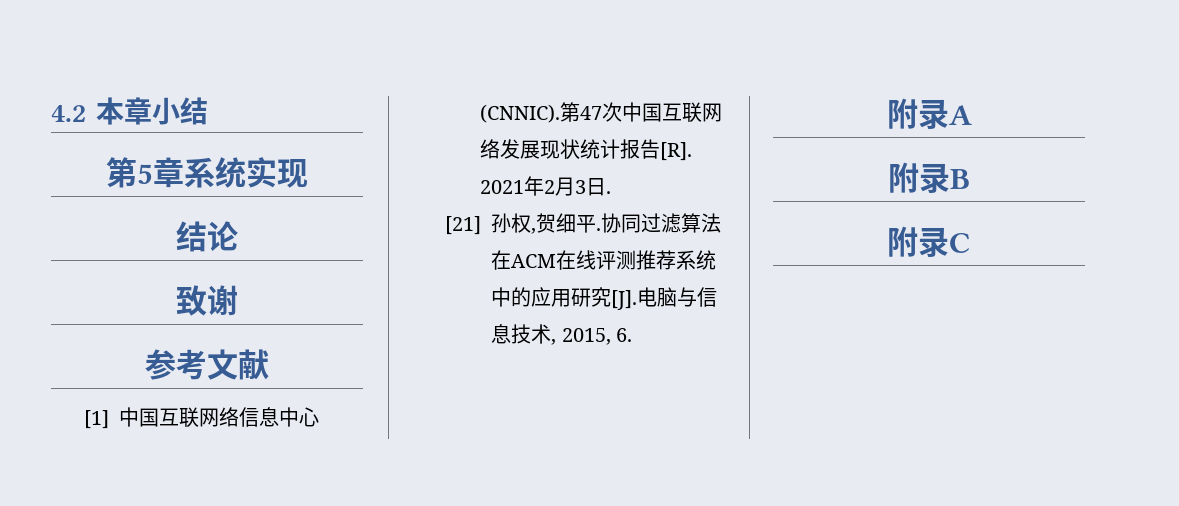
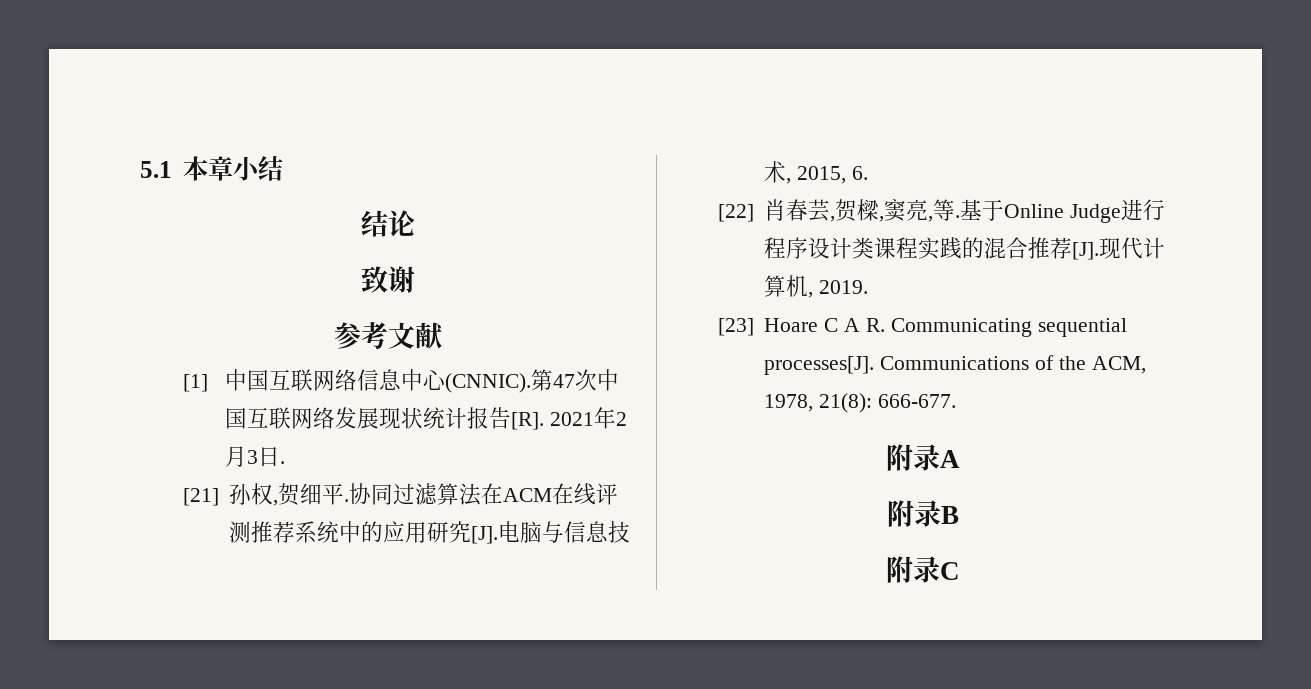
[51,105,86,122] 4.2 -> [140,161,172,178] 5.1
[106,157,308,188] // 第5章系统实现 -> (283, 168) none
(632, 335) none -> [717,199,1166,223] [764,237,1166,260] [764,275,869,298] [717,318,1127,337] [764,355,1146,375] [764,393,957,413] // [22]肖春芸,贺樑,窦亮,等.基于Online Judge进行程序设计类课程实践的混合推荐[J].现代计算机, 2019. // [23] Hoare C A R. Communicating sequential processes[J]. Communications of the ACM, 1978, 21(8): 666-677.

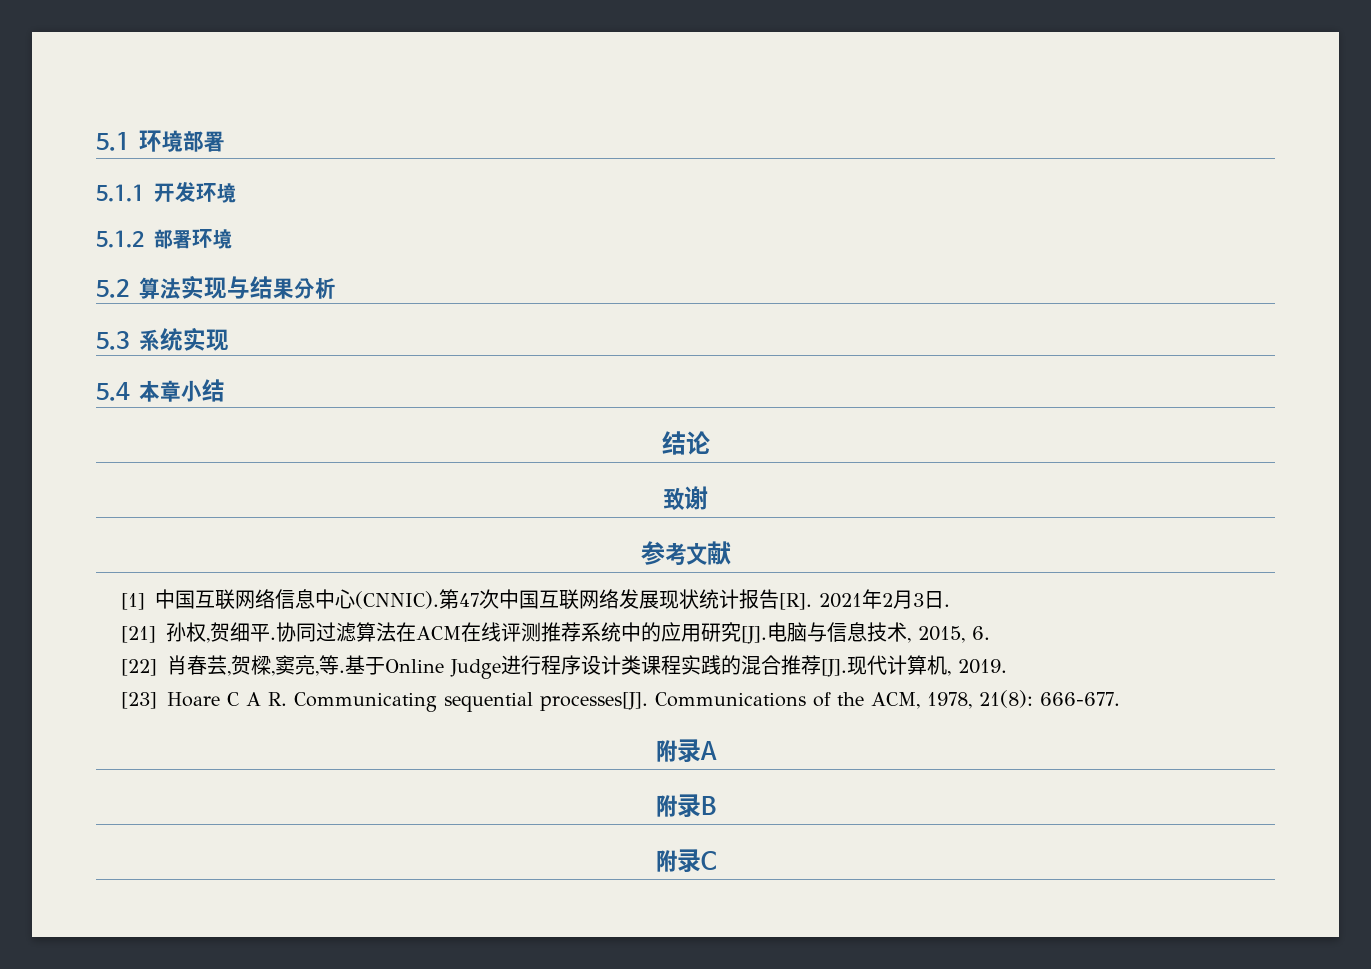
(172, 169) none -> [139,130,225,152] [96,182,236,203] [96,229,232,249] [96,275,336,299] [96,327,229,351] [96,382,130,401] 环境部署 // 5.1.1开发环境 // 5.1.2部署环境 // 5.2算法实现与结果分析 // 5.3系统实现 // 5.4

